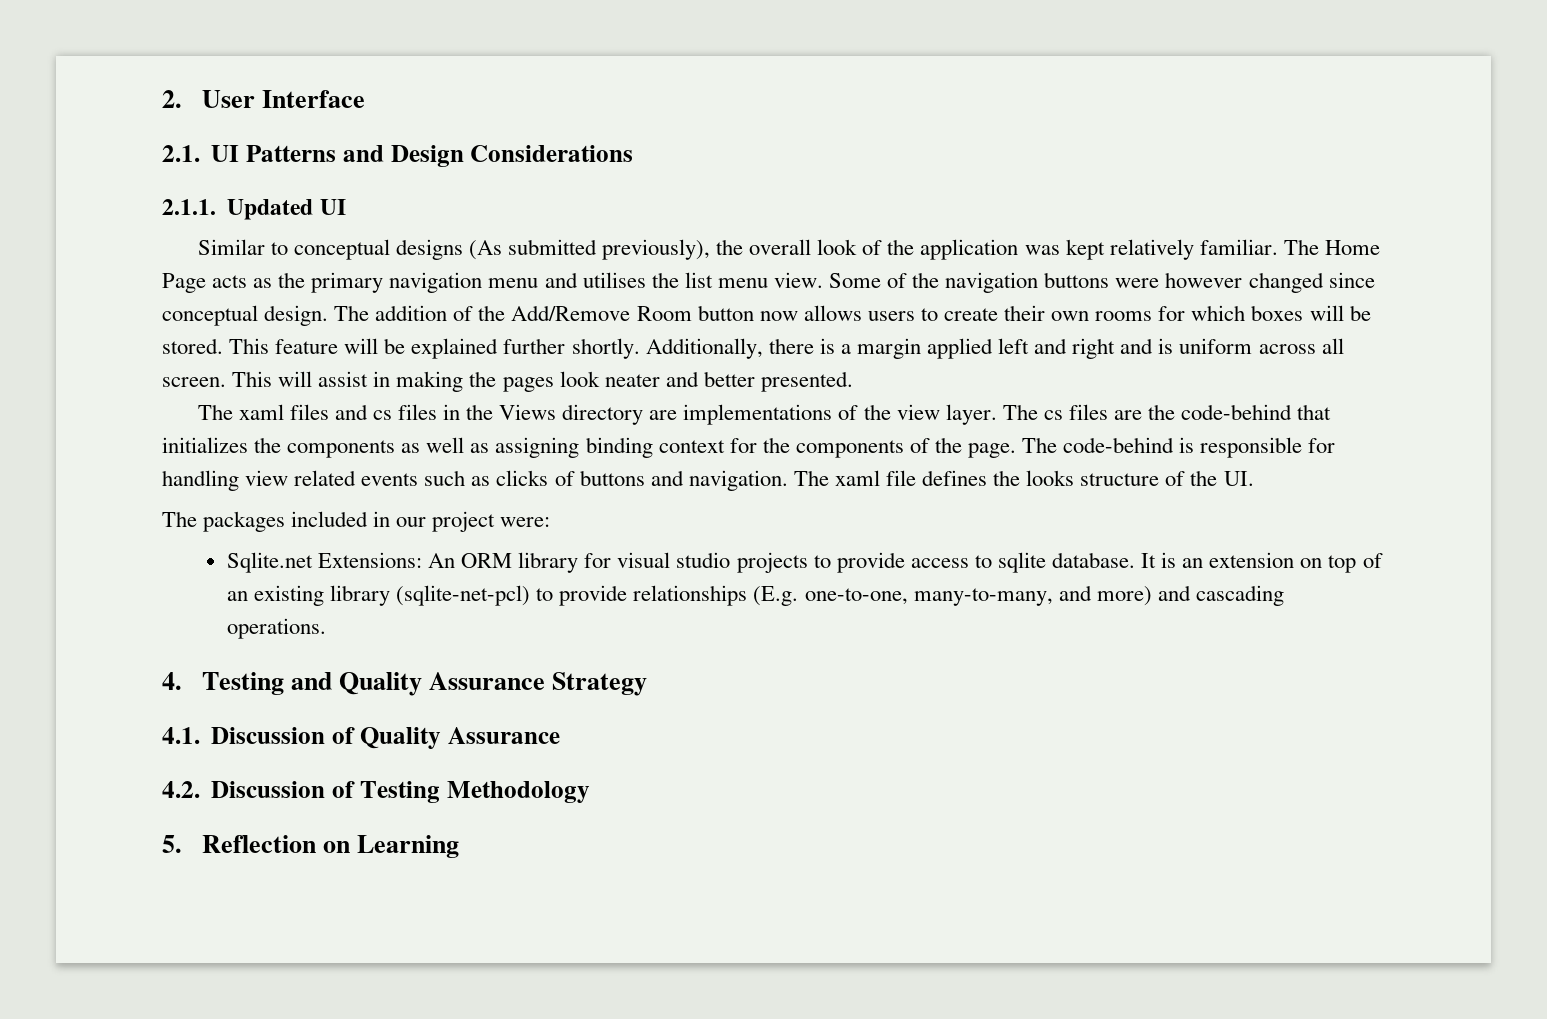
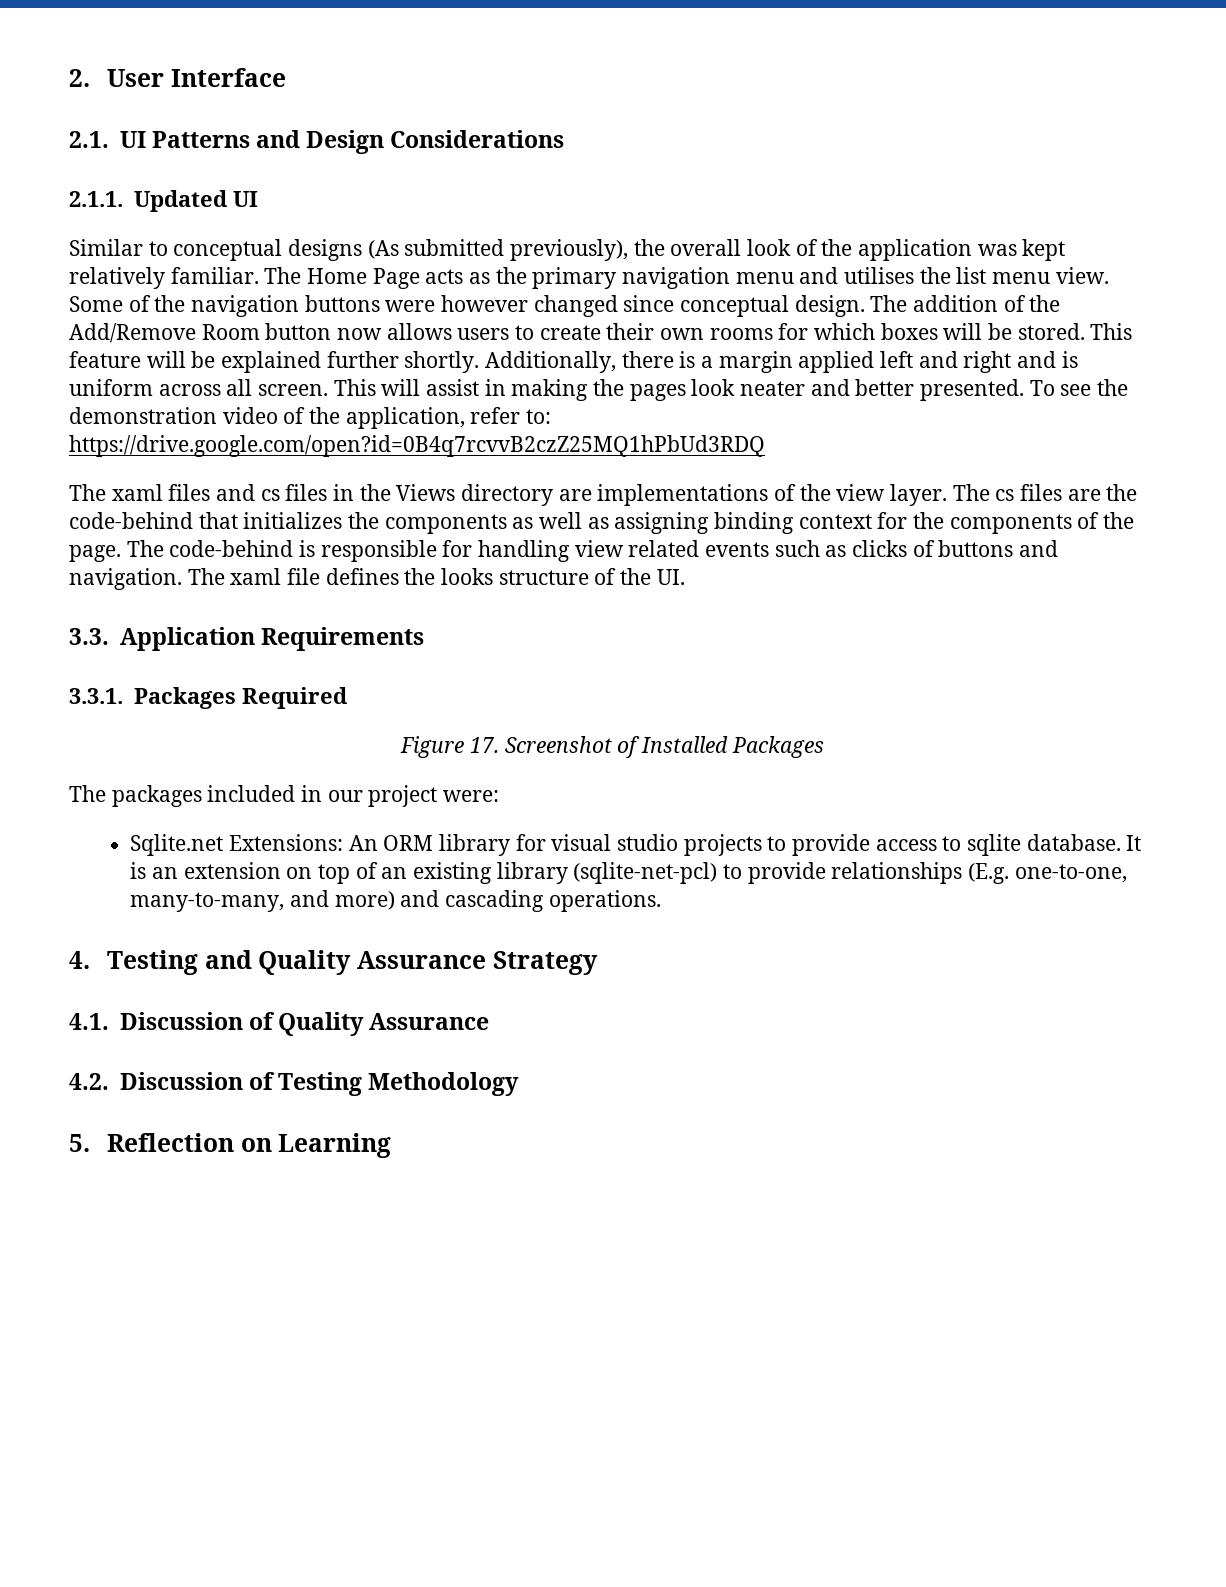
(853, 381) none -> [1029,379,1129,396] [69,407,552,429] [69,435,765,457] To see the demonstration video of the application, refer to: https://drive.google.com/open?id=0B4q7rcvvB2czZ25MQ1hPbUd3RDQ
(1254, 478) none -> [69,627,424,651] [69,687,347,709] [400,736,824,758] // 3.3. Application Requirements // 3.3.1. Packages Required // Figure 17. Screenshot of Installed Packages

